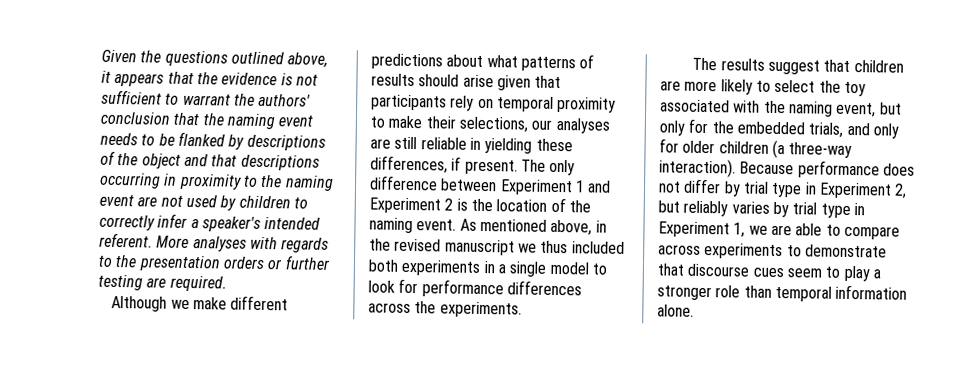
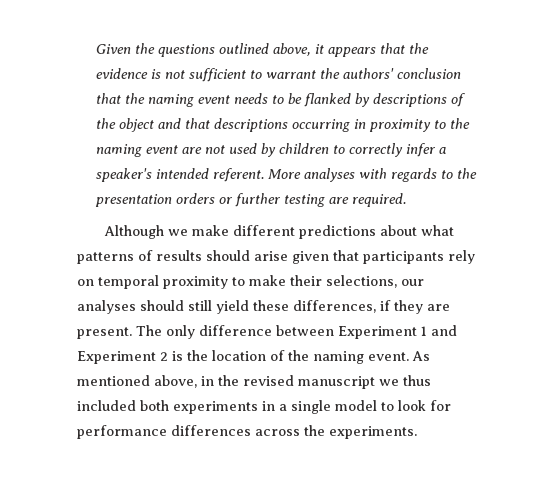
[370,136,533,154] are still reliable in yielding -> [140,300,249,314] should still yield
(462, 163) none -> [394,300,450,314] they are
[692,57,904,75] [660,79,866,97] [660,99,902,118] [659,118,899,139] [659,138,853,159] [659,158,915,179] [658,178,908,199] [658,200,865,219] [658,221,900,240] [658,243,887,260] [657,263,881,282] [657,284,908,302] [657,304,694,317] // The results suggest that children are more likely to select the toy associated with the naming event, but only for the embedded trials, and only for older children (a three-way interaction). Because performance does not differ by trial type in Experiment 2, but reliably varies by trial type in Experiment 1, we are able to compare across experiments to demonstrate that discourse cues seem to play a stronger role than temporal information alone. -> (417, 432) none

